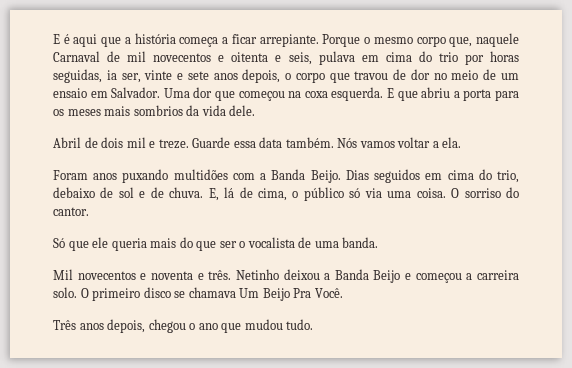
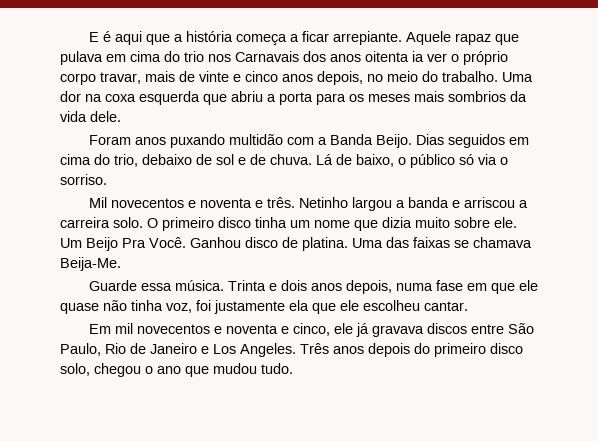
[322,33,520,47] [53,51,312,65] Porque o mesmo corpo que, naquele Carnaval de mil novecentos e oitenta e seis, -> [405,31,519,45] Aquele rapaz que
[464,51,519,65] [53,69,141,83] por horas seguidas, ia ser, -> [208,51,508,65] [60,71,195,85] nos Carnavais dos anos oitenta ia ver o próprio corpo travar, mais de
[187,69,519,83] [53,87,394,101] sete anos depois, o corpo que travou de dor no meio de um ensaio em Salvador. Uma dor que começou na coxa esquerda. E -> [245,71,533,85] [60,91,200,105] cinco anos depois, no meio do trabalho. Uma dor na coxa esquerda
[53,137,462,149] // Abril de dois mil e treze. Guarde essa data também. Nós vamos voltar a ela. -> (121, 116) none
[173,169,228,180] multidões -> [228,134,283,145] multidão
[208,187,520,201] [53,207,89,216] [53,237,379,251] E, lá de cima, o público só via uma coisa. O sorriso do cantor. // Só que ele queria mais do que ser o vocalista de uma banda. -> [316,154,508,168] [60,174,107,185] Lá de baixo, o público só via o sorriso.
[283,269,462,283] deixou a Banda Beijo e começou -> [351,197,515,211] largou a banda e arriscou
[174,287,343,301] [53,319,146,333] se chamava Um Beijo Pra Você. // Três anos depois, -> [255,217,517,231] [60,237,532,251] [60,257,121,271] [88,280,538,294] [60,300,468,314] [88,323,534,337] [60,343,523,357] [60,363,90,376] tinha um nome que dizia muito sobre ele. Um Beijo Pra Você. Ganhou disco de platina. Uma das faixas se chamava Beija-Me. // Guarde essa música. Trinta e dois anos depois, numa fase em que ele quase não tinha voz, foi justamente ela que ele escolheu cantar. // Em mil novecentos e noventa e cinco, ele já gravava discos entre São Paulo, Rio de Janeiro e Los Angeles. Três anos depois do primeiro disco solo,

